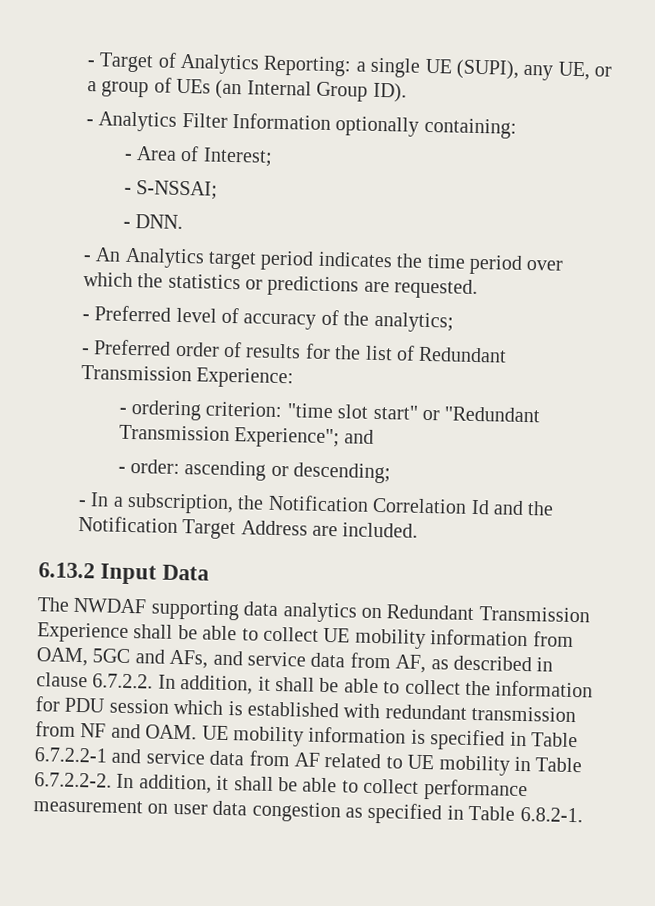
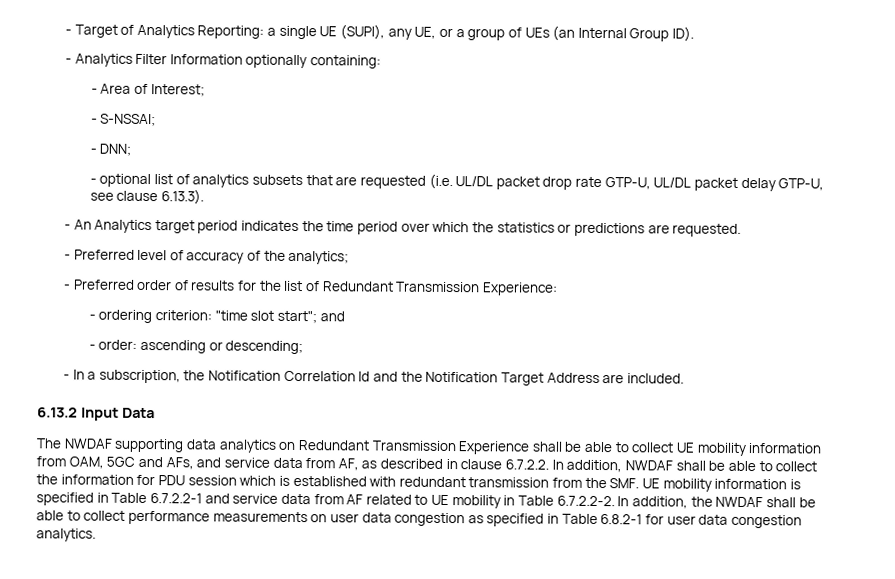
[134,214,183,230] DNN. -> [99,143,132,156] [89,173,825,192] [89,189,205,205] DNN; // - optional list of analytics subsets that are requested (i.e. UL/DL packet drop rate GTP-U, UL/DL packet delay GTP-U, see clause 6.13.3).
[372,404,541,423] [118,424,340,449] start" or "Redundant Transmission Experience"; -> [276,310,317,324] start";
[257,676,271,691] it -> [624,460,673,471] NWDAF
[80,723,198,740] NF and OAM. -> [584,477,640,489] the SMF.
[216,775,230,791] it -> [690,496,764,508] the NWDAF
[33,799,143,814] measurement -> [212,511,308,523] measurements
[519,806,583,823] 6.8.2-1. -> [600,514,802,529] [36,528,96,542] 6.8.2-1 for user data congestion analytics.

